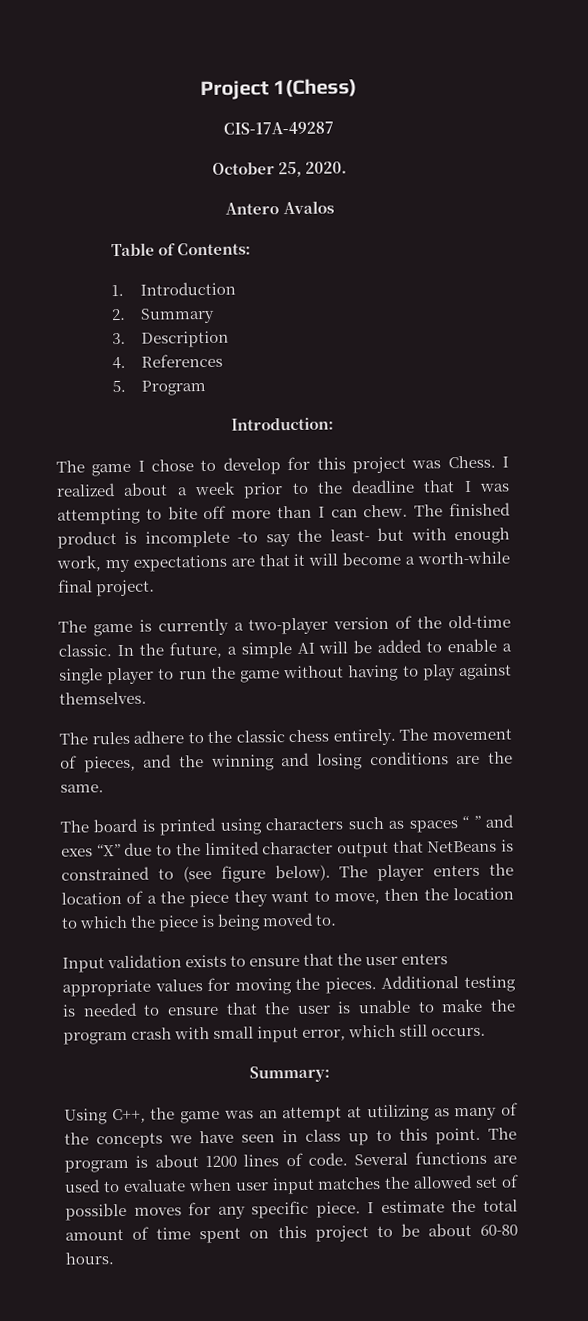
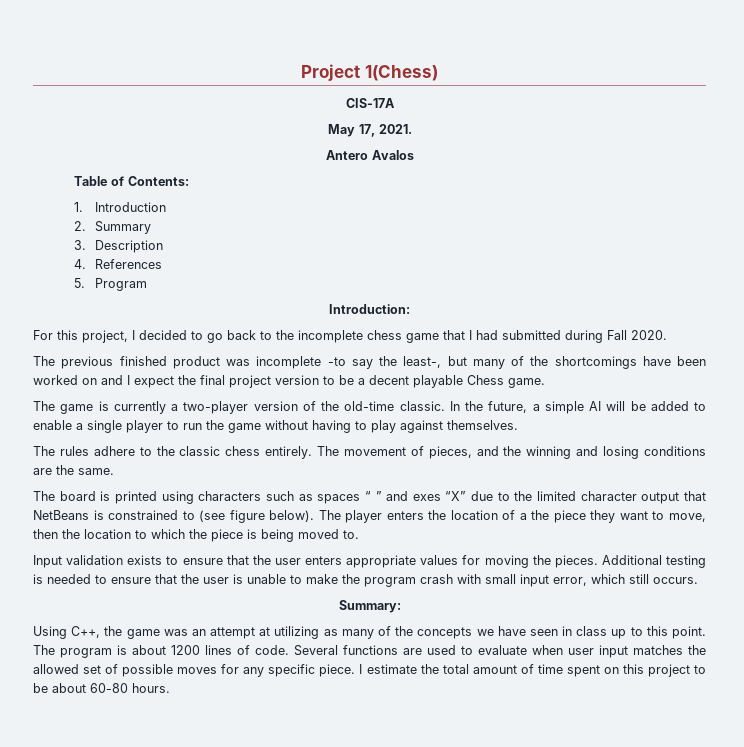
[223,121,334,135] [211,161,348,178] CIS-17A-49287 // October 25, 2020. -> [345,98,395,108] [327,124,412,137] CIS-17A // May 17, 2021.
[56,455,510,477] [56,479,511,499] [57,504,444,525] The game I chose to develop for this project was Chess. I realized about a week prior to the deadline that I was attempting to bite off more than I can chew. The -> [33,330,667,343] [33,356,114,369] For this project, I decided to go back to the incomplete chess game that I had submitted during Fall 2020. // The previous
[124,531,138,544] is -> [226,359,250,366] was
[329,527,511,545] [56,551,511,573] [58,579,156,597] least- but with enough work, my expectations are that it will become a worth-while final project. -> [403,356,706,369] [33,375,545,388] least-, but many of the shortcomings have been worked on and I expect the final project version to be a decent playable Chess game.

